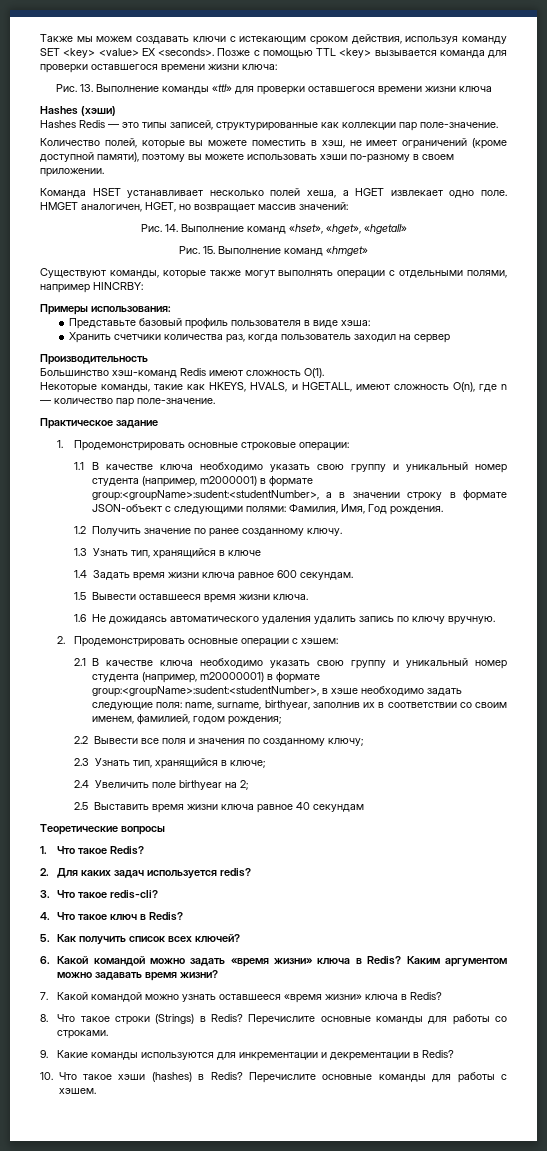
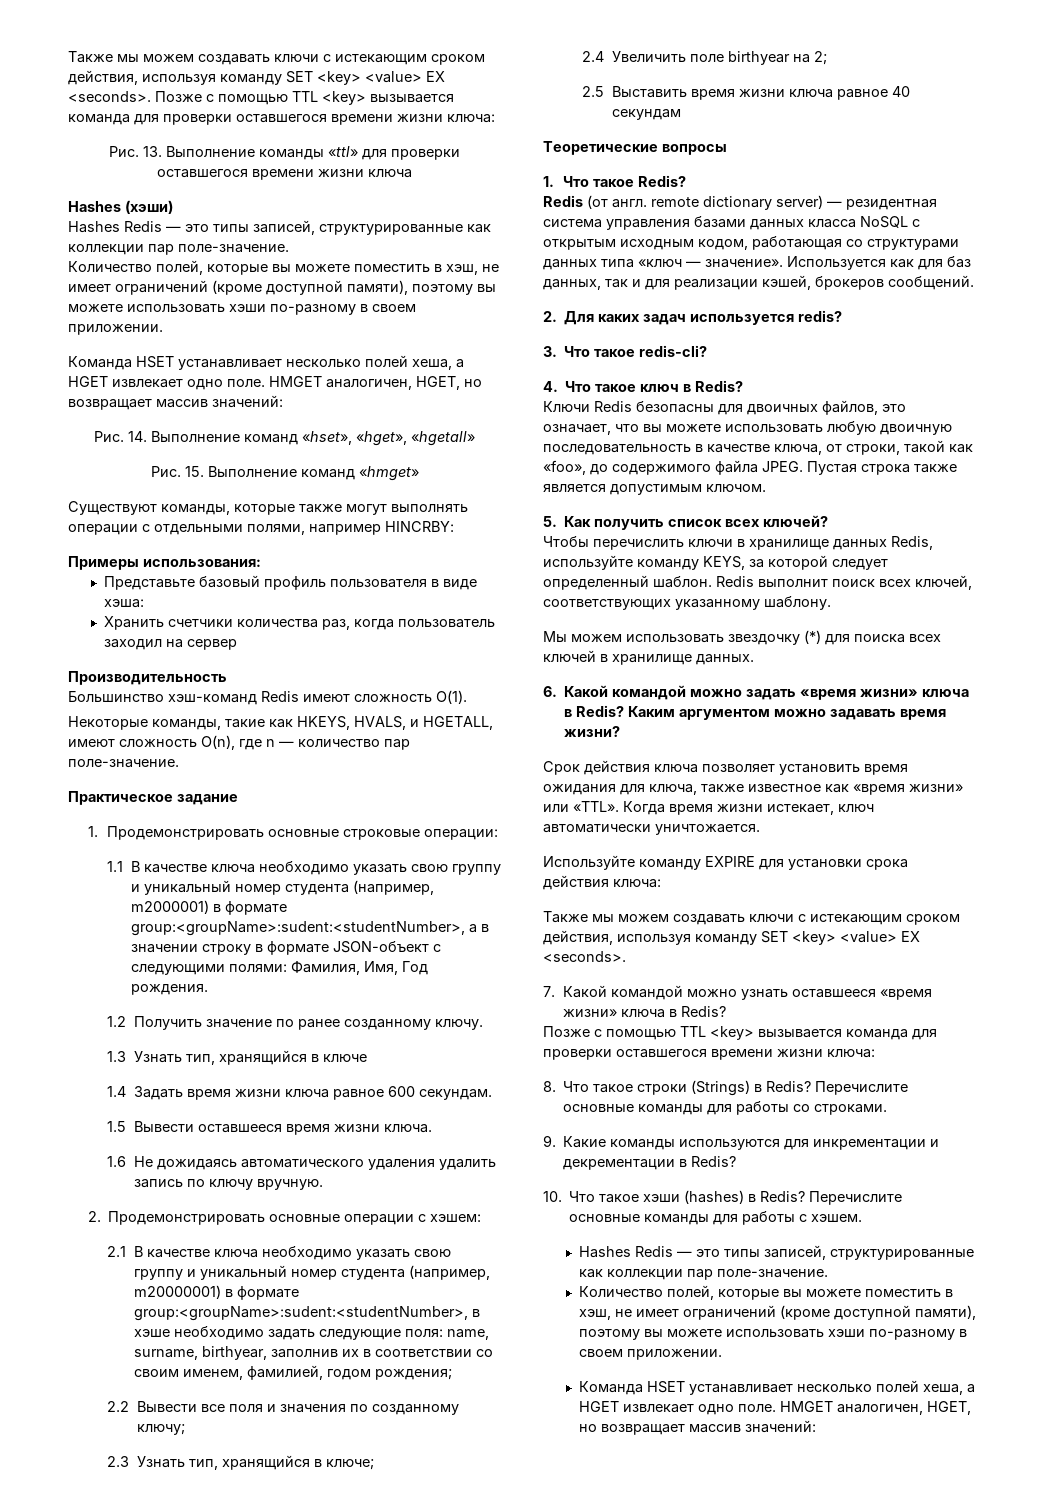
(145, 850) none -> [543,195,937,210] [543,216,920,230] [543,236,959,250] [543,256,971,270] [543,275,974,290] // Redis (от англ. remote dictionary server) — резидентная система управления базами данных класса NoSQL с открытым исходным кодом, работающая со структурами данных типа «ключ — значение». Используется как для баз данных, так и для реализации кэшей, брокеров сообщений.
(184, 916) none -> [543,400,906,415] [543,421,952,435] [543,440,973,455] [543,460,957,475] [543,484,766,495] // Ключи Redis безопасны для двоичных файлов, это означает, что вы можете использовать любую двоичную последовательность в качестве ключа, от строки, такой как «foo», до содержимого файла JPEG. Пустая строка также является допустимым ключом.
(241, 938) none -> [543,536,933,550] [543,555,888,570] [543,575,972,590] [543,596,831,610] [543,630,941,645] [543,650,754,665] // Чтобы перечислить ключи в хранилище данных Redis, используйте команду KEYS, за которой следует определенный шаблон. Redis выполнит поиск всех ключей, соответствующих указанному шаблону. // Мы можем использовать звездочку (*) для поиска всех ключей в хранилище данных.
(219, 974) none -> [543,760,908,775] [543,784,963,795] [543,801,874,815] [543,824,760,835] [543,855,908,870] [543,875,661,890] [543,911,960,925] [543,930,920,945] [543,951,626,962] // Срок действия ключа позволяет установить время ожидания для ключа, также известное как «время жизни» или «TTL». Когда время жизни истекает, ключ автоматически уничтожается. // Используйте команду EXPIRE для установки срока действия ключа: // Также мы можем создавать ключи с истекающим сроком действия, используя команду SET <key> <value> EX <seconds>.
(443, 996) none -> [543,1026,937,1040] [543,1049,875,1060] // Позже c помощью TTL <key> вызывается команда для проверки оставшегося времени жизни ключа:
(96, 1091) none -> [578,1245,974,1260] [578,1269,828,1280] [578,1285,953,1300] [578,1305,976,1320] [578,1329,967,1340] [578,1349,722,1360] [578,1380,975,1395] [578,1401,971,1415] [578,1420,816,1435] // Hashes Redis — это типы записей, структурированные как коллекции пар поле-значение. // Количество полей, которые вы можете поместить в хэш, не имеет ограничений (кроме доступной памяти), поэтому вы можете использовать хэши по-разному в своем приложении. // Команда HSET устанавливает несколько полей хеша, а HGET извлекает одно поле. HMGET аналогичен, HGET, но возвращает массив значений:

